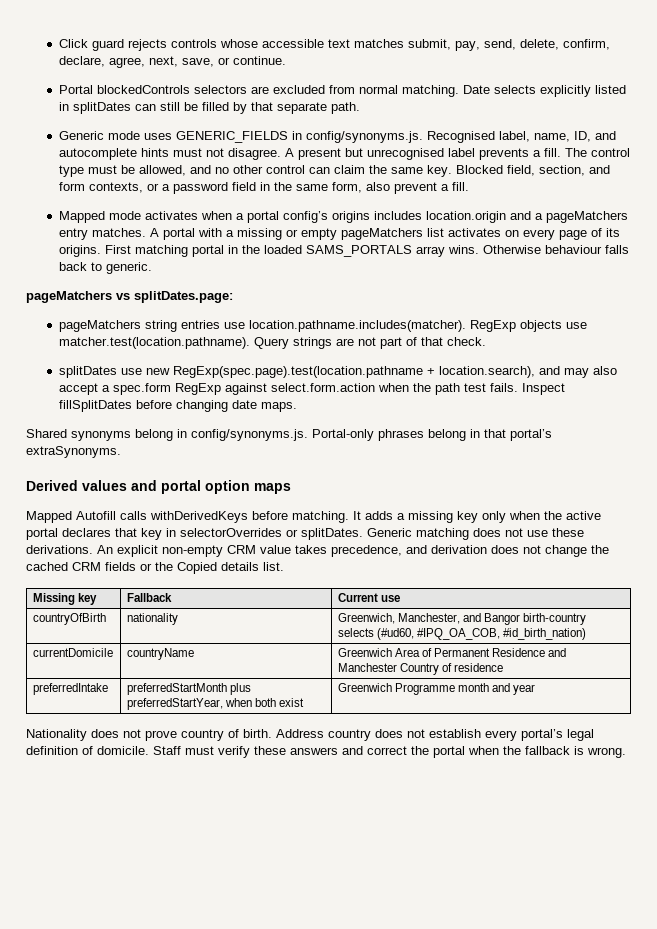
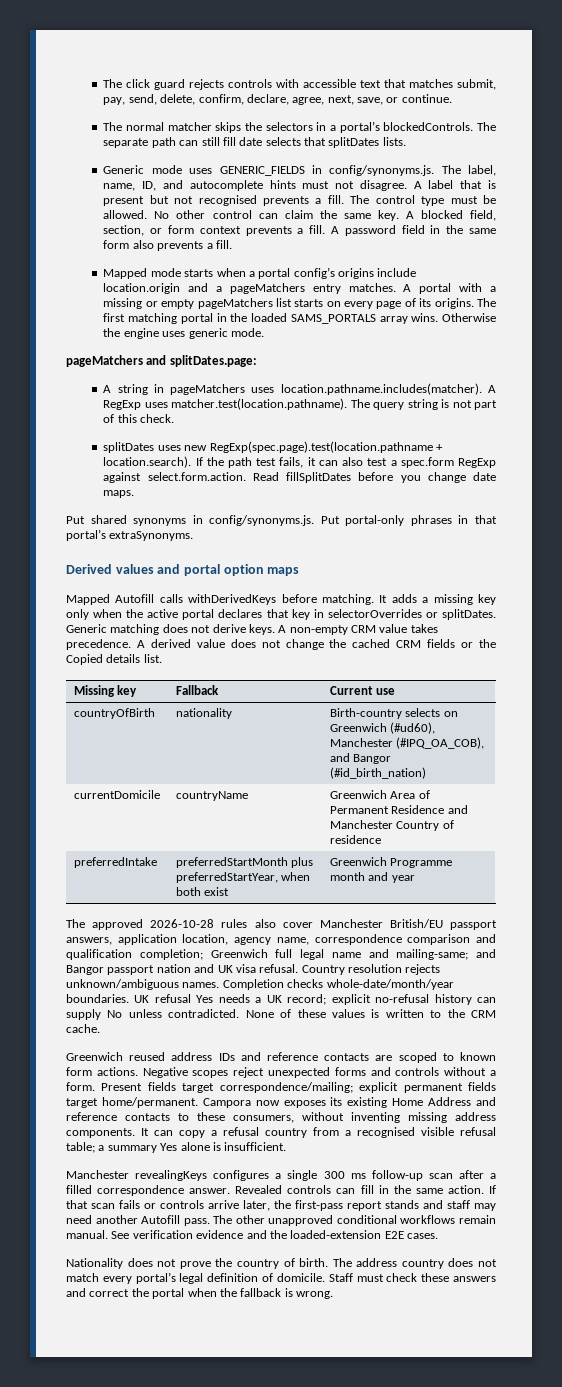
[59,39,89,48] Click -> [103,79,151,88] The click
[220,39,259,48] whose -> [276,79,300,88] with
(351, 43) none -> [384,79,407,88] that
[59,85,627,97] [59,102,361,114] Portal blockedControls selectors are excluded from normal matching. Date selects explicitly listed in splitDates can still be filled by that separate path. -> [103,121,496,133] [103,137,406,148] The normal matcher skips the selectors in a portal’s blockedControls. The separate path can still fill date selects that splitDates lists.
[427,131,496,143] Recognised -> [441,165,461,174] The
[298,148,476,160] present but unrecognised label -> [428,180,496,189] [103,195,257,206] label that is present but not recognised
[139,165,230,176] allowed, and no -> [103,210,170,219] allowed. No
[456,165,611,176] [59,182,171,193] Blocked field, section, and form contexts, or a -> [405,210,497,221] [103,225,339,236] A blocked field, section, or form context prevents a fill. A
[332,182,438,194] form, also prevent -> [103,240,204,251] form also prevents
[145,211,199,220] activates -> [184,269,214,277] starts
[374,211,423,220] includes -> [377,268,417,277] include
[448,228,502,237] activates -> [294,299,324,307] starts
[105,245,132,254] First -> [477,298,497,307] [103,313,126,322] The first
[545,245,630,254] [59,262,153,274] [26,291,130,303] behaviour falls back to generic. // pageMatchers vs -> [103,328,264,339] [66,355,167,367] the engine uses generic mode. // pageMatchers and
[59,320,588,332] [59,337,355,349] pageMatchers string entries use location.pathname.includes(matcher). RegExp objects use matcher.test(location.pathname). Query strings are -> [103,383,496,395] [103,398,450,410] A string in pageMatchers uses location.pathname.includes(matcher). A RegExp uses matcher.test(location.pathname). The query string is
[421,337,444,346] that -> [117,414,137,423] this
[121,368,143,375] use -> [157,445,181,451] uses
[439,366,618,378] [59,383,566,395] [59,400,298,412] [26,429,466,441] location.search), and may also accept a spec.form RegExp against select.form.action when the path test fails. Inspect fillSplitDates before changing date maps. // Shared synonyms belong in config/synonyms.js. Portal-only phrases belong -> [103,456,497,468] [103,472,497,483] [103,490,135,498] [66,515,452,526] location.search). If the path test fails, it can also test a spec.form RegExp against select.form.action. Read fillSplitDates before you change date maps. // Put shared synonyms in config/synonyms.js. Put portal-only phrases
[527,528,584,537] [26,545,487,557] use these derivations. An explicit non-empty CRM value takes precedence, and derivation -> [212,624,438,635] [66,639,225,650] derive keys. A non-empty CRM value takes precedence. A derived value
[337,613,587,625] [337,628,587,640] Greenwich, Manchester, and Bangor birth-country selects (#ud60, #IPQ_OA_COB, #id_birth_nation) -> [329,708,458,719] [329,722,436,734] [329,737,485,749] [329,753,392,764] [329,767,426,779] Birth-country selects on Greenwich (#ud60), Manchester (#IPQ_OA_COB), and Bangor (#id_birth_nation)
(536, 689) none -> [66,919,497,930] [66,934,497,945] [66,949,496,960] [66,964,441,975] [66,979,454,990] [66,994,496,1005] [66,1009,497,1020] [66,1024,100,1033] [66,1052,496,1063] [66,1067,497,1078] [66,1082,496,1093] [66,1097,497,1108] [66,1112,496,1123] [66,1127,496,1138] [66,1142,287,1153] [66,1170,497,1181] [66,1185,496,1196] [66,1200,496,1211] [66,1215,496,1226] [66,1230,438,1239] // The approved 2026-10-28 rules also cover Manchester British/EU passport answers, application location, agency name, correspondence comparison and qualification completion; Greenwich full legal name and mailing-same; and Bangor passport nation and UK visa refusal. Country resolution rejects unknown/ambiguous names. Completion checks whole-date/month/year boundaries. UK refusal Yes needs a UK record; explicit no-refusal history can supply No unless contradicted. None of these values is written to the CRM cache. // Greenwich reused address IDs and reference contacts are scoped to known form actions. Negative scopes reject unexpected forms and controls without a form. Present fields target correspondence/mailing; explicit permanent fields target home/permanent. Campora now exposes its existing Home Address and reference contacts to these consumers, without inventing missing address components. It can copy a refusal country from a recognised visible refusal table; a summary Yes alone is insufficient. // Manchester revealingKeys configures a single 300 ms follow-up scan after a filled correspondence answer. Revealed controls can fill in the same action. If that scan fails or controls arrive later, the first-pass report stands and staff may need another Autofill pass. The other unapproved conditional workflows remain manual. See verification evidence and the loaded-extension E2E cases.
(177, 735) none -> [215,1258,233,1267] the
[276,729,324,738] Address -> [332,1258,398,1267] The address
[429,729,481,738] establish -> [66,1273,99,1282] match
[218,746,250,758] verify -> [386,1273,418,1282] check

